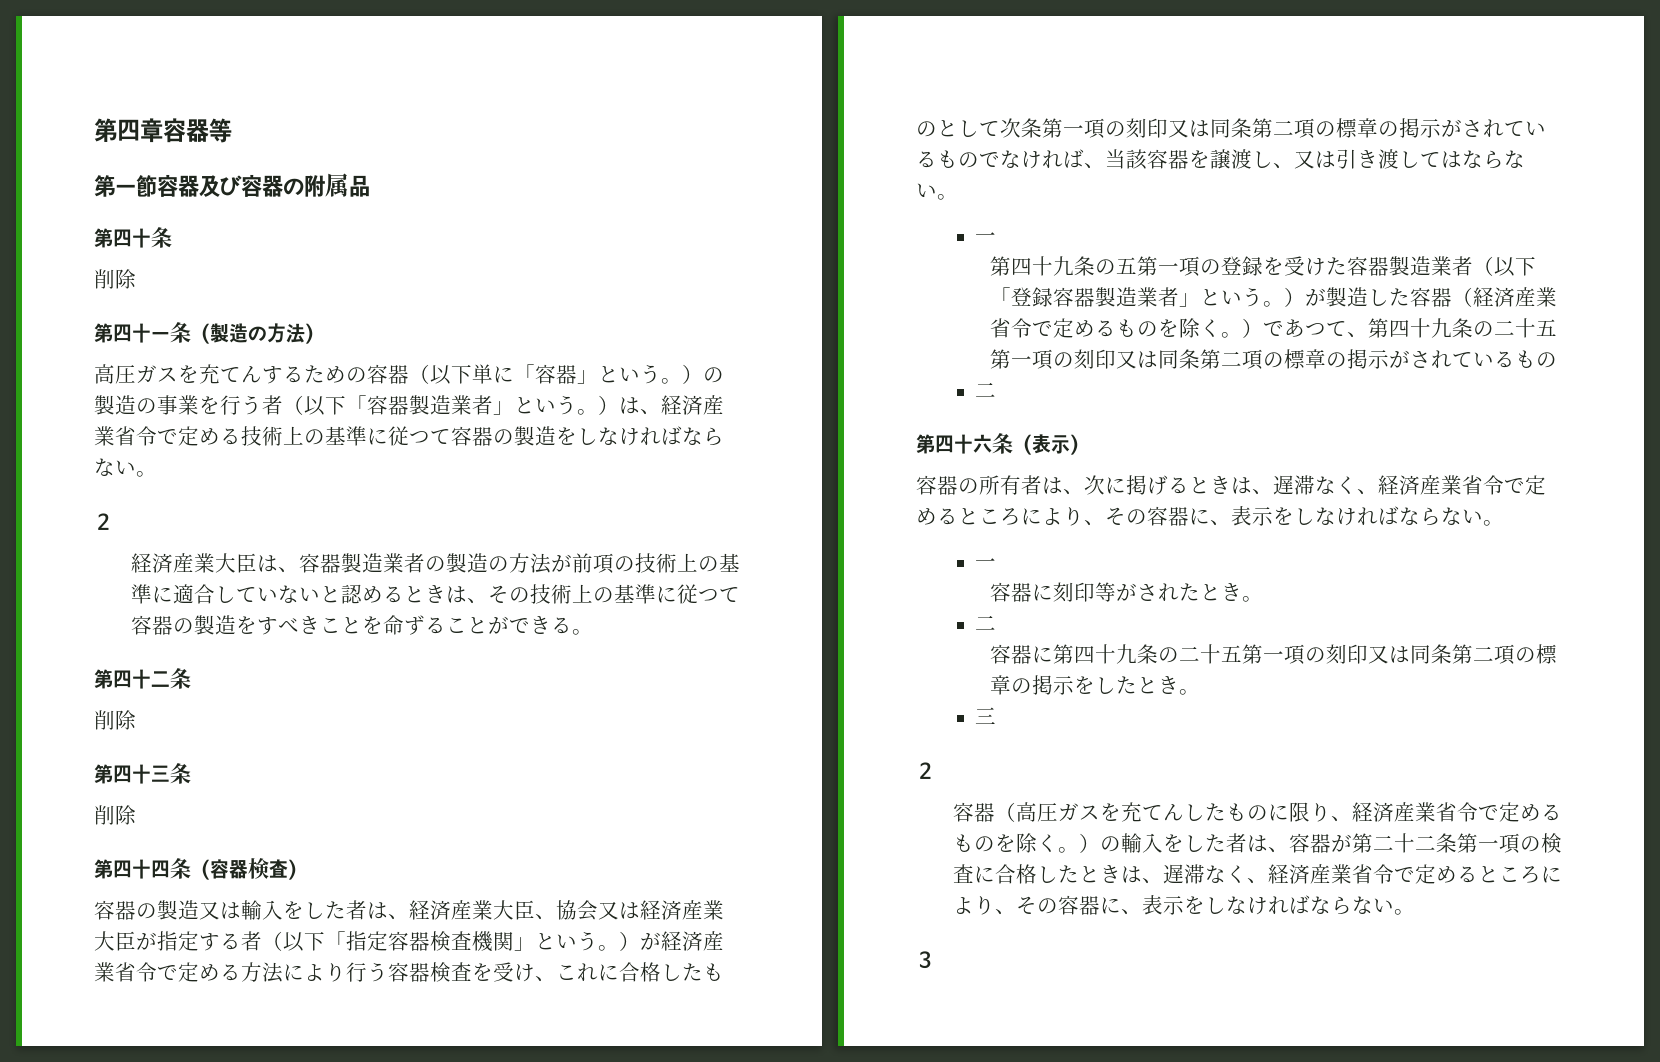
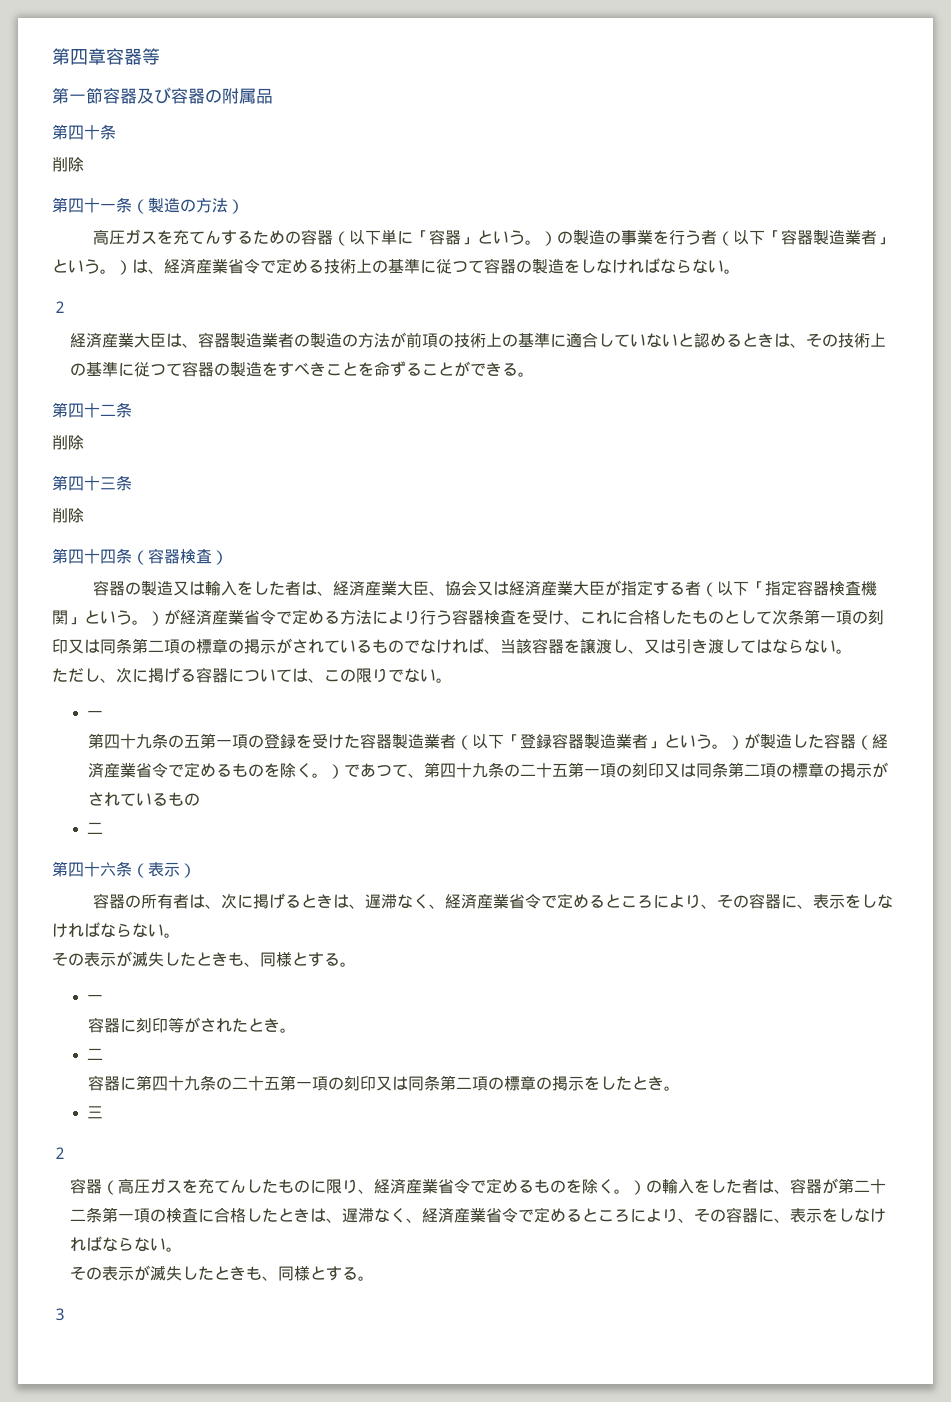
(958, 197) none -> [52,667,452,683] // ただし、次に掲げる容器については、この限りでない。
(1504, 523) none -> [52,951,356,967] // その表示が滅失したときも、同様とする。
(1415, 912) none -> [69,1265,374,1281] // その表示が滅失したときも、同様とする。

